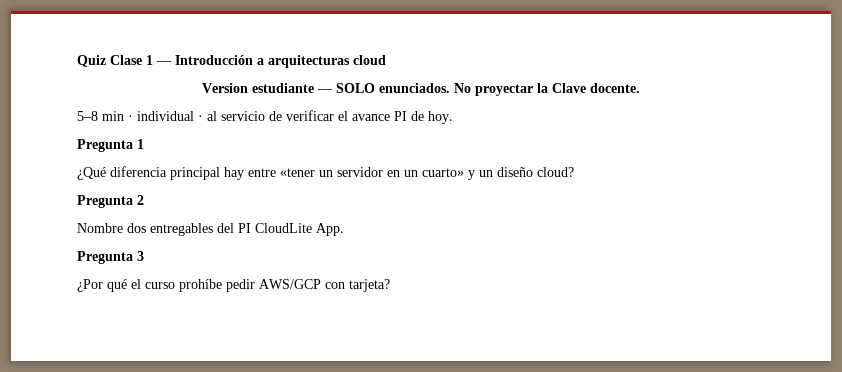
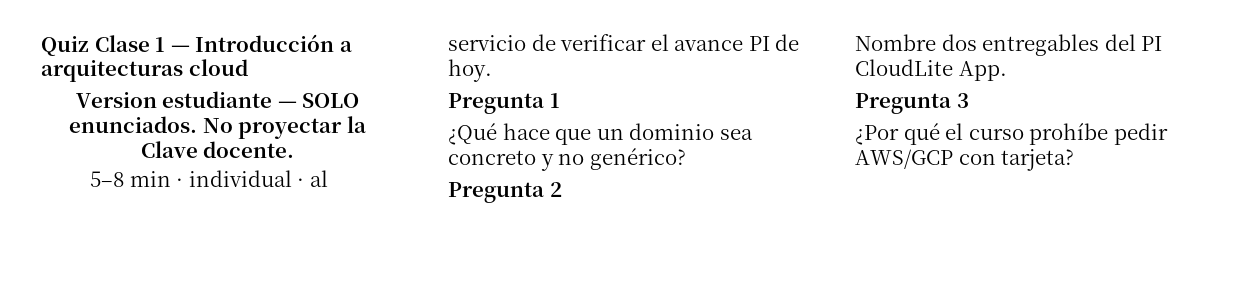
[110,166,574,180] diferencia principal hay entre «tener un servidor en un cuarto» y un diseño cloud? -> [502,123,753,145] [448,148,686,171] hace que un dominio sea concreto y no genérico?

